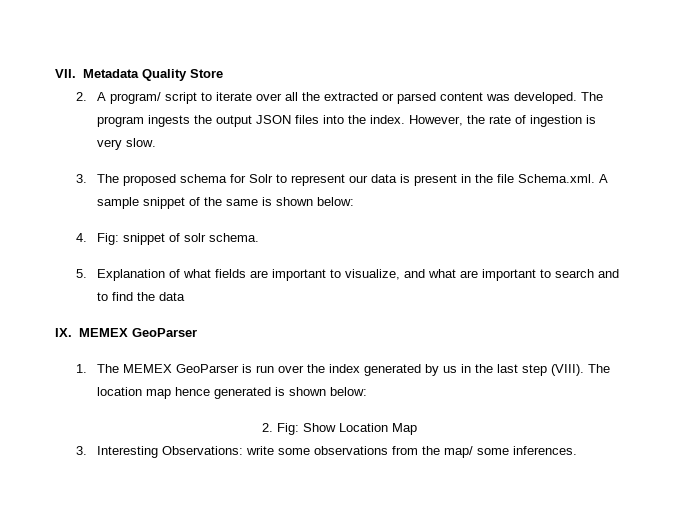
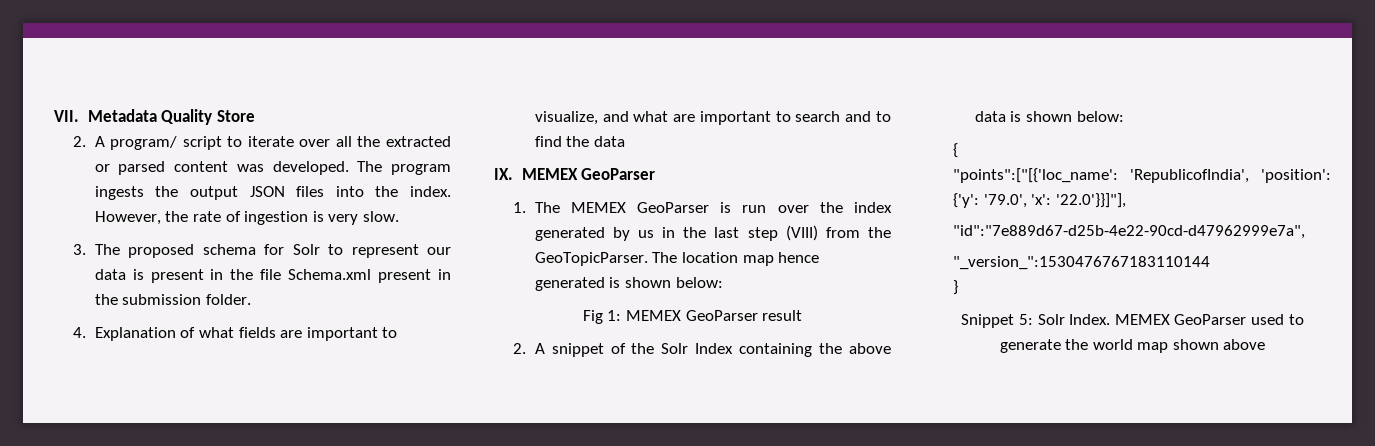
[518,174,609,183] [97,197,355,209] [76,233,260,245] [76,269,88,278] Schema.xml. A sample snippet of the same is shown below: // 4. Fig: snippet of solr schema. // 5. -> [288,269,451,283] [94,294,251,305] [73,327,87,338] Schema.xml present in the submission folder. // 4.
[551,364,585,376] (VIII). -> [785,225,891,241] [534,252,648,266] (VIII) from the GeoTopicParser.
[262,423,417,435] [76,446,578,458] 2. Fig: Show Location Map // 3. Interesting Observations: write some observations from the map/ some inferences. -> [582,310,803,324] [513,343,891,357] [974,111,1124,122] [953,143,959,158] [953,168,1331,183] [953,193,1127,208] [953,225,1306,239] [953,256,1211,270] [953,280,959,295] [961,314,1304,328] [999,339,1266,353] Fig 1: MEMEX GeoParser result // 2. A snippet of the Solr Index containing the above data is shown below: // { // "points":["[{'loc_name': 'RepublicofIndia', 'position': {'y': '79.0', 'x': '22.0'}}]"], // "id":"7e889d67-d25b-4e22-90cd-d47962999e7a", // "_version_":1530476767183110144 // } // Snippet 5: Solr Index. MEMEX GeoParser used to generate the world map shown above

